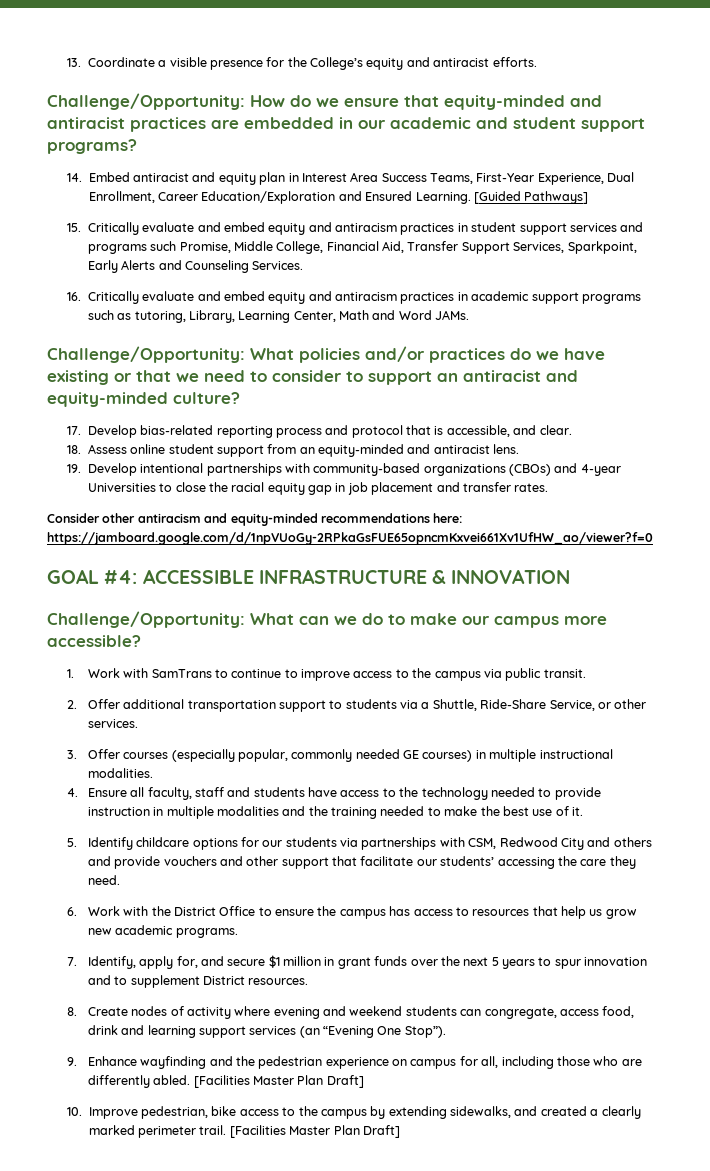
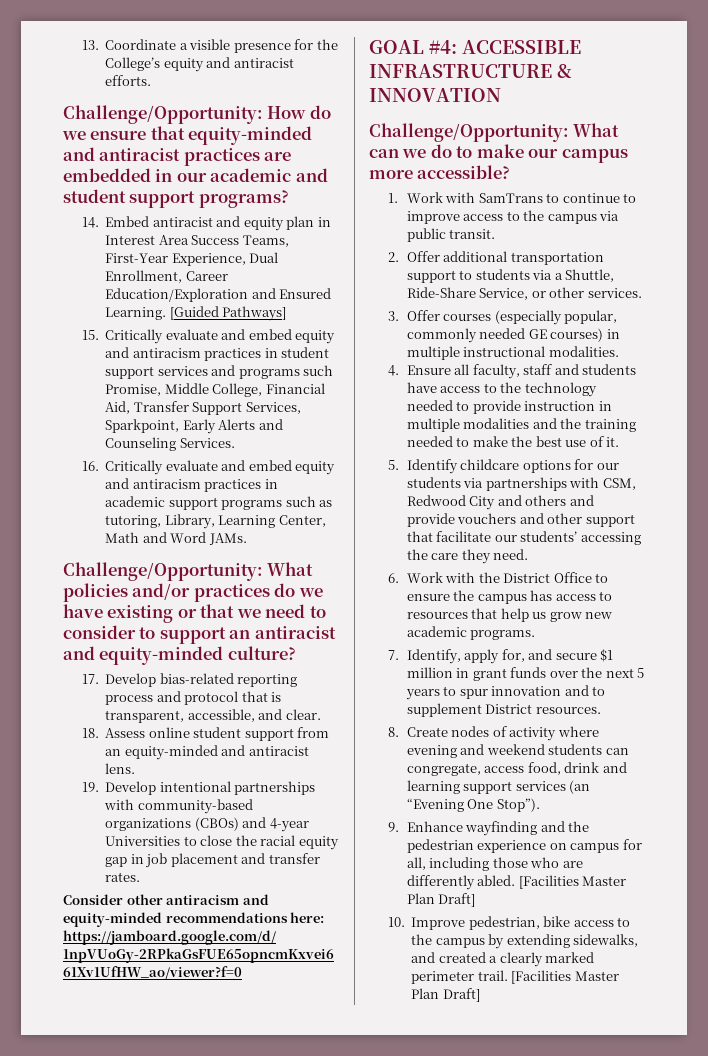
(444, 430) none -> [105,710,185,723] transparent,

